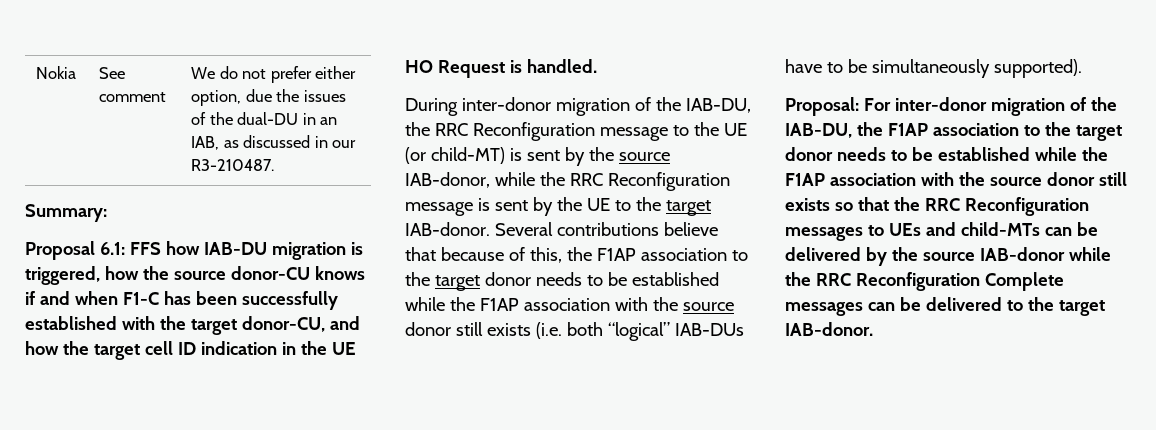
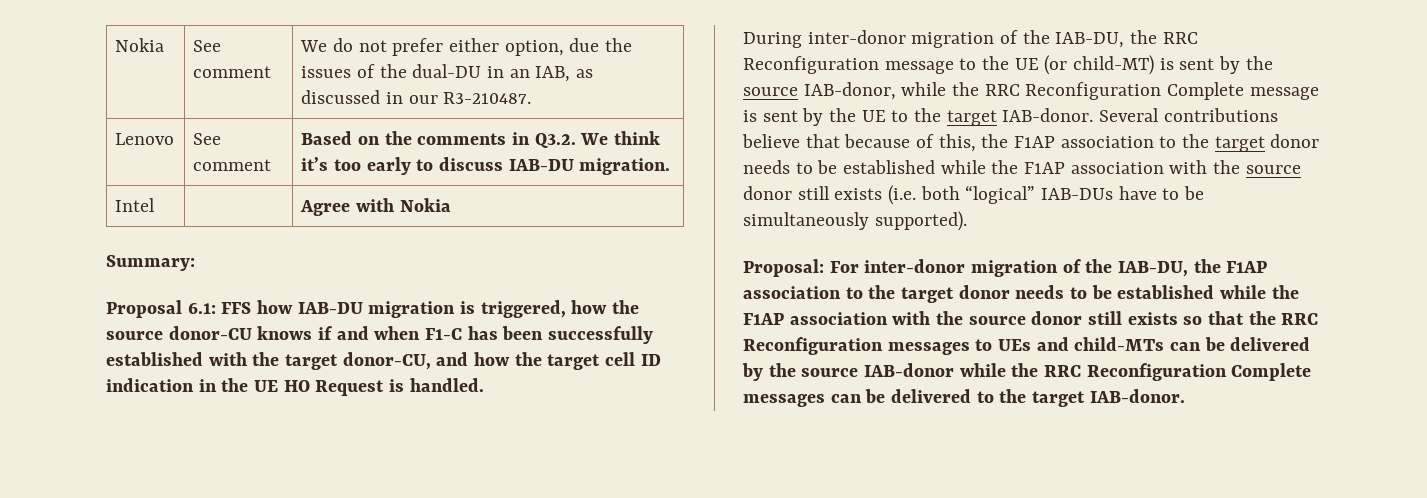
(275, 165) none -> [115,133,175,145] [193,133,222,145] [193,159,272,171] [301,131,661,148] [301,157,671,175] [115,198,156,212] [300,198,451,216] // Lenovo | See comment | Based on the comments in Q3.2. We think it’s too early to discuss IAB-DU migration. // Intel | | Agree with Nokia
(730, 181) none -> [1167,82,1245,100] Complete

